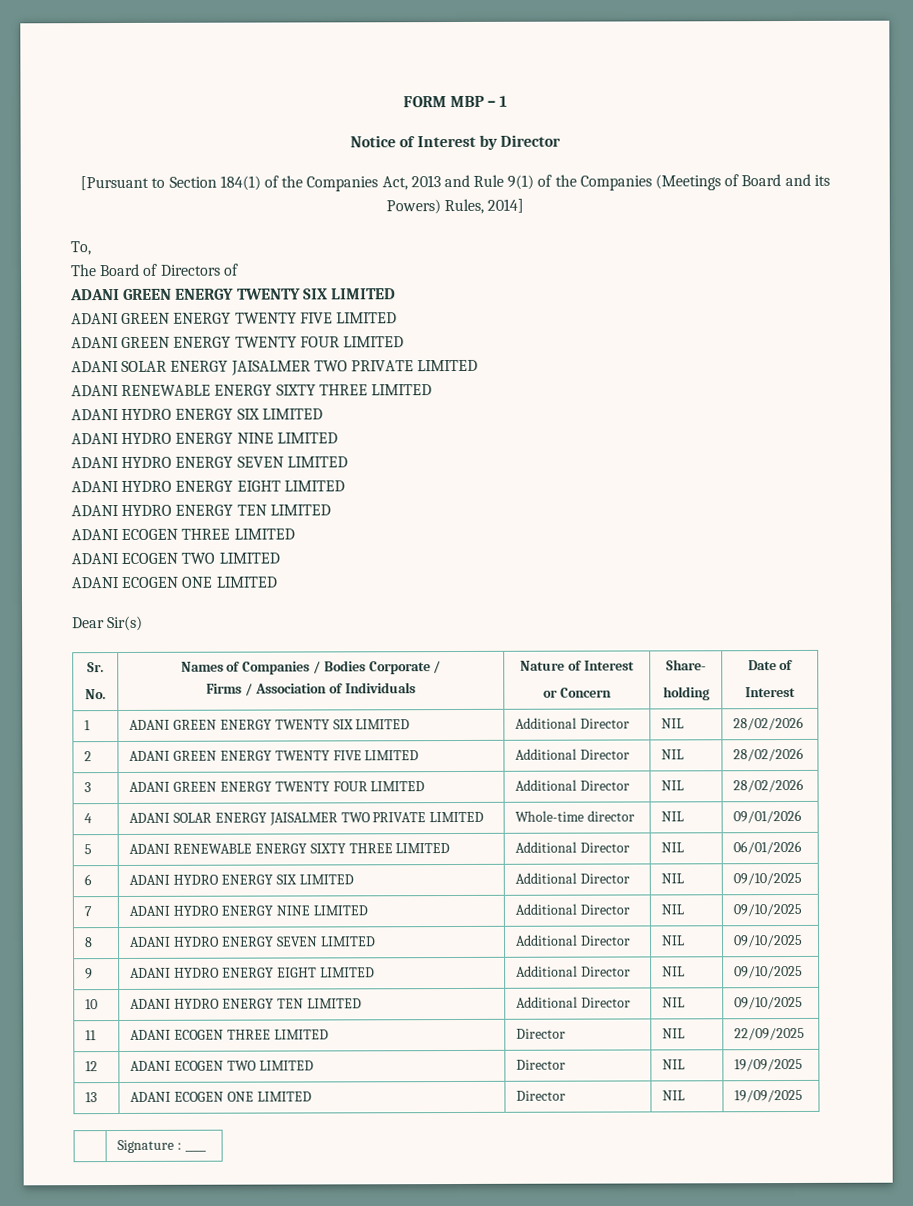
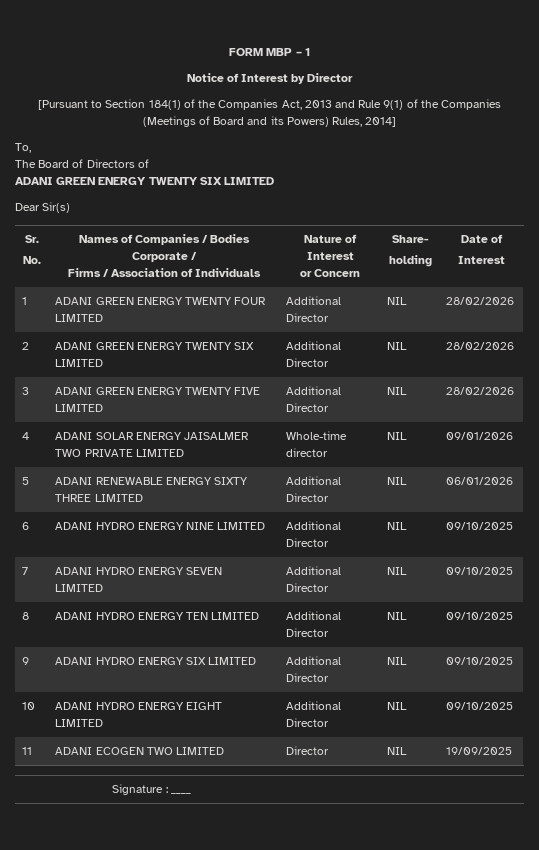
[71,312,397,325] [71,336,404,349] [71,359,479,376] [71,384,432,397] [71,408,323,421] [71,432,338,445] [71,456,348,469] [71,480,345,493] [71,504,331,517] [71,528,295,541] [71,552,280,565] [71,576,277,589] // ADANI GREEN ENERGY TWENTY FIVE LIMITED // ADANI GREEN ENERGY TWENTY FOUR LIMITED // ADANI SOLAR ENERGY JAISALMER TWO PRIVATE LIMITED // ADANI RENEWABLE ENERGY SIXTY THREE LIMITED // ADANI HYDRO ENERGY SIX LIMITED // ADANI HYDRO ENERGY NINE LIMITED // ADANI HYDRO ENERGY SEVEN LIMITED // ADANI HYDRO ENERGY EIGHT LIMITED // ADANI HYDRO ENERGY TEN LIMITED // ADANI ECOGEN THREE LIMITED // ADANI ECOGEN TWO LIMITED // ADANI ECOGEN ONE LIMITED -> (275, 181) none
[332,719,354,730] SIX -> [234,297,267,305] FOUR
[332,750,362,761] FIVE -> [234,342,255,350] SIX
[332,781,368,792] FOUR -> [234,387,261,395] FIVE
[275,874,297,885] SIX -> [186,522,215,530] NINE
[275,905,310,916] NINE -> [186,567,223,575] SEVEN
[275,936,318,947] SEVEN -> [186,612,209,620] TEN
[276,967,317,978] EIGHT -> [186,657,207,665] SIX
[276,998,304,1009] TEN -> [186,702,223,710] EIGHT
[130,1029,329,1040] [516,1028,567,1039] [662,1028,686,1039] [734,1027,806,1041] [85,1061,99,1072] | ADANI ECOGEN THREE LIMITED | Director | NIL | 22/09/2025 // 12 -> (33, 751) none
[85,1092,98,1103] [130,1091,312,1102] [516,1090,567,1101] [662,1090,686,1101] [734,1089,804,1103] // 13 | ADANI ECOGEN ONE LIMITED | Director | NIL | 19/09/2025 -> (513, 751) none

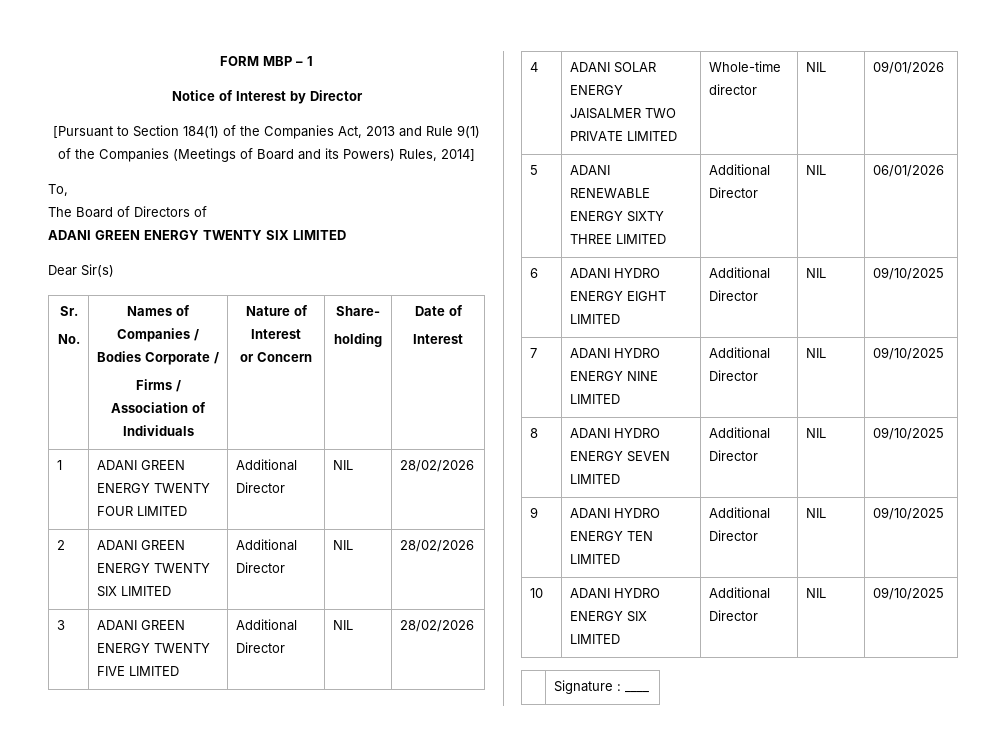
[186,522,215,530] NINE -> [626,291,666,301] EIGHT
[186,567,223,575] SEVEN -> [626,371,658,381] NINE
[186,612,209,620] TEN -> [626,451,670,462] SEVEN
[186,657,207,665] SIX -> [626,531,653,541] TEN
[186,702,223,710] [55,719,104,727] [286,701,342,710] [286,718,330,727] [387,702,408,710] [446,702,514,710] [22,747,33,755] [55,747,225,755] [286,746,330,755] [387,747,408,755] [446,747,513,755] EIGHT LIMITED | Additional Director | NIL | 09/10/2025 // 11 | ADANI ECOGEN TWO LIMITED | Director | NIL | 19/09/2025 -> [626,611,647,622] [569,634,620,644] [708,587,770,599] [708,610,758,621] [805,588,826,598] [872,587,944,600] SIX LIMITED | Additional Director | NIL | 09/10/2025

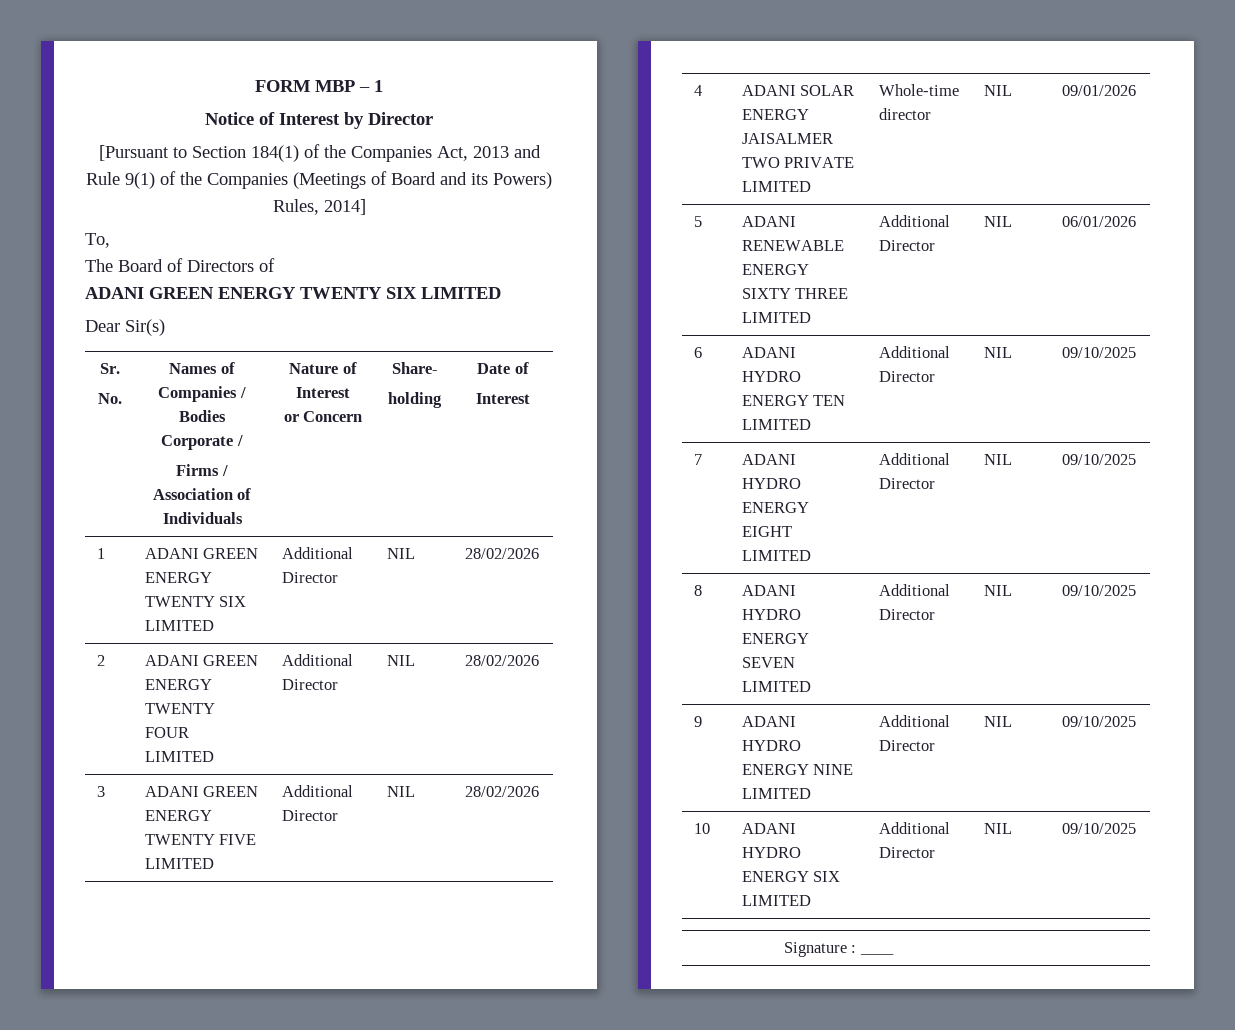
[96,506,133,516] FOUR -> [219,596,247,607] SIX
[96,586,117,597] SIX -> [144,727,189,738] FOUR
[626,291,666,301] EIGHT -> [813,395,846,406] TEN
[626,371,658,381] NINE -> [741,526,792,537] EIGHT
[626,531,653,541] TEN -> [813,764,854,775] NINE

